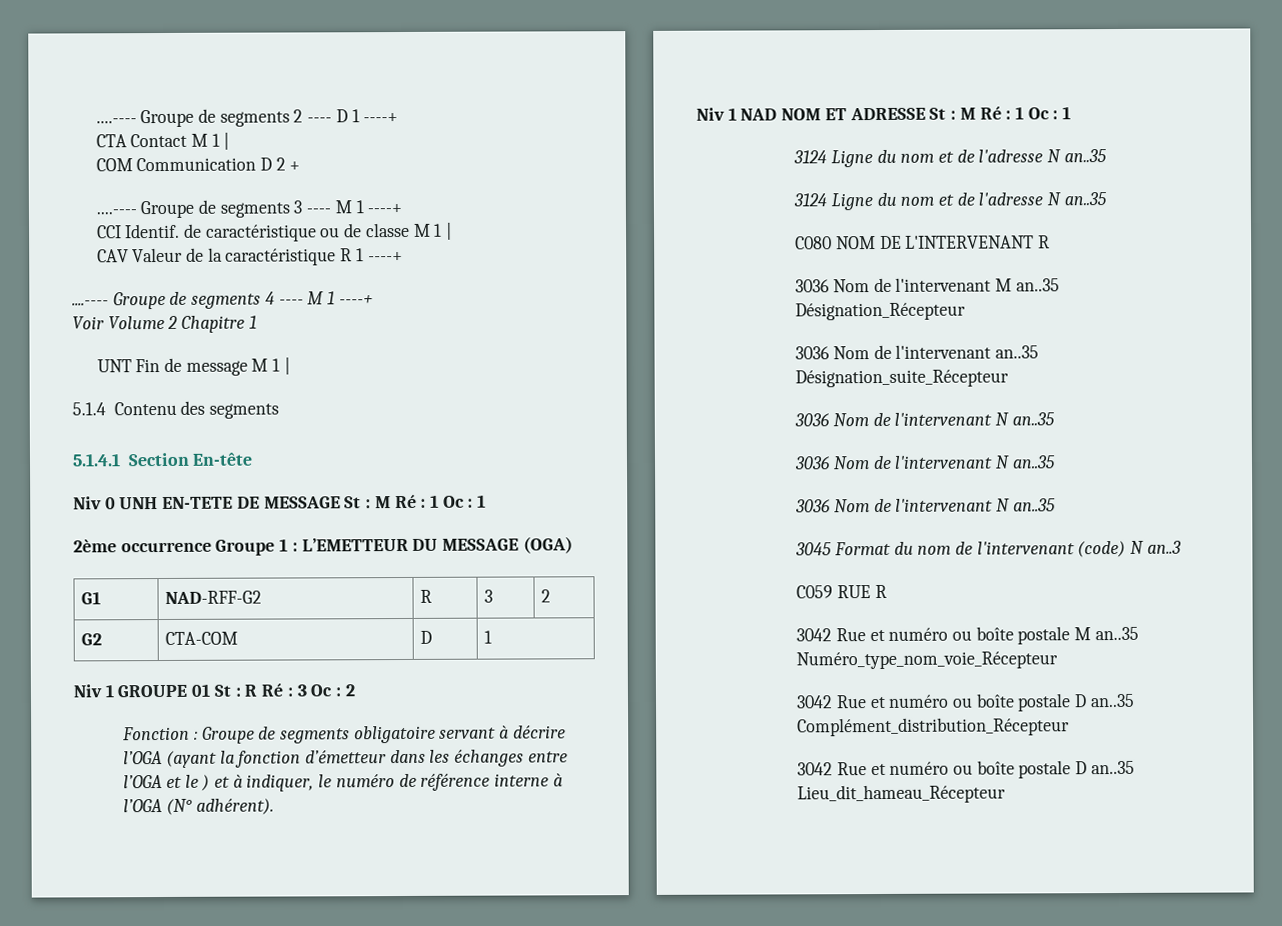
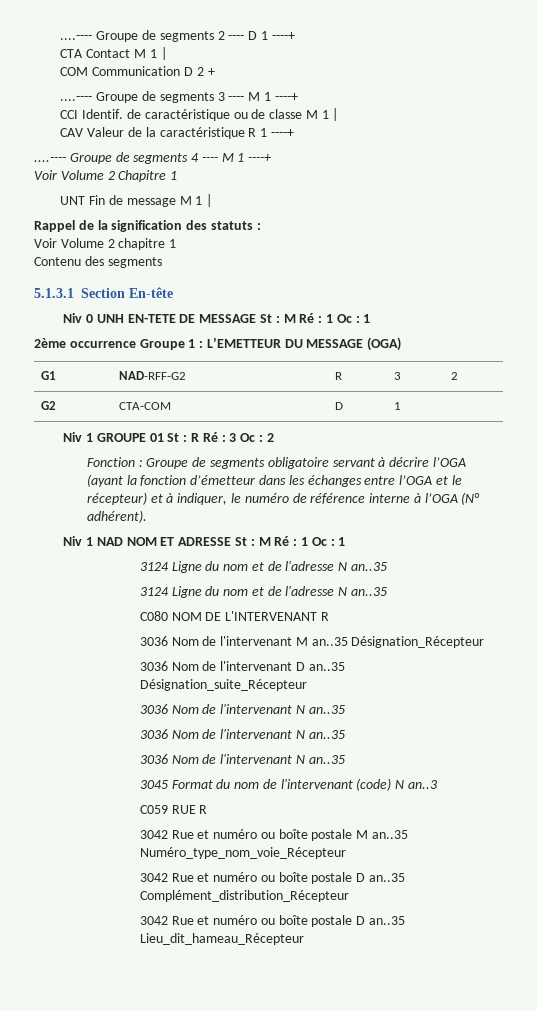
[72,402,106,416] 5.1.4 -> [34,220,261,232] [34,238,177,250] Rappel de la signification des statuts : // Voir Volume 2 chapitre 1 //
[72,453,121,467] 5.1.4.1 -> [34,288,74,298] 5.1.3.1
[201,774,211,791] ) -> [86,492,147,505] récepteur)
(992, 351) none -> [295,662,305,671] D

